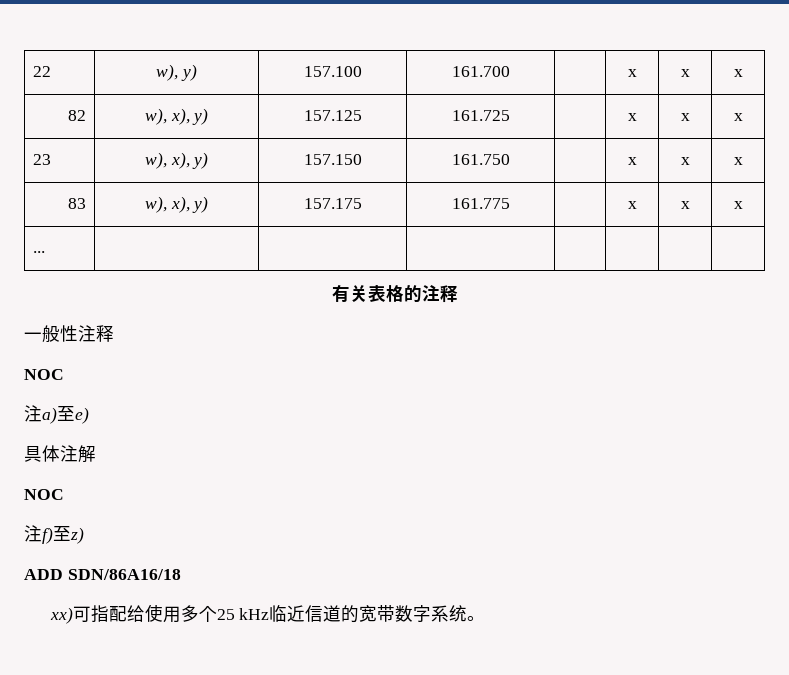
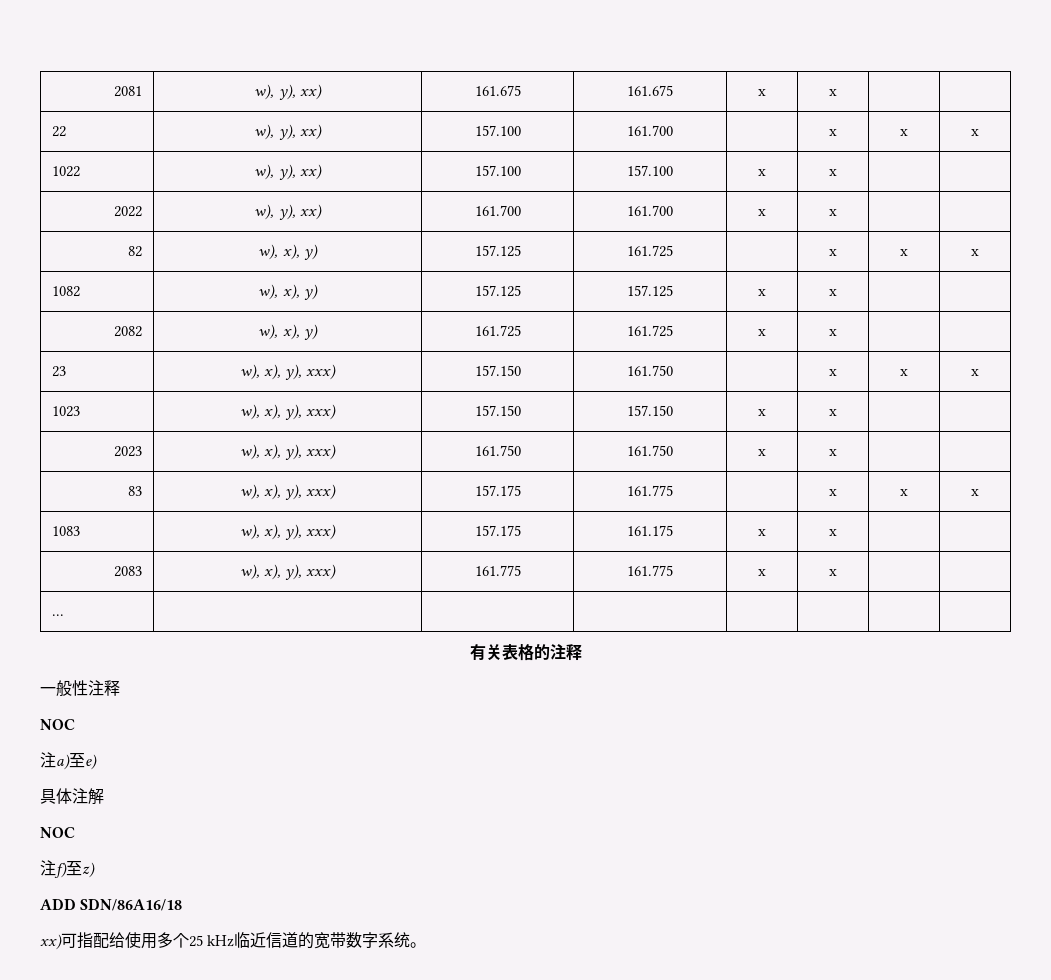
(32, 71) none -> [113,86,142,97] [254,84,322,100] [474,85,521,96] [627,85,673,96] [758,89,766,96] [829,89,837,96] 2081 | w), y), xx) | 161.675 | 161.675 | x | x | | //
[180,64,197,81] y) -> [278,124,322,140] y), xx)
(743, 73) none -> [52,166,81,177] [254,164,322,180] [474,165,521,176] [627,165,673,176] [758,169,766,176] [829,169,837,176] [113,206,142,217] [254,204,322,220] [474,205,521,216] [627,205,673,216] [758,209,766,216] [829,209,837,216] // 1022 | w), y), xx) | 157.100 | 157.100 | x | x | | // 2022 | w), y), xx) | 161.700 | 161.700 | x | x | |
(743, 117) none -> [52,286,81,297] [258,284,318,300] [474,285,521,297] [627,285,673,297] [758,289,766,296] [829,289,837,296] [113,326,142,337] [258,324,318,340] [474,325,521,337] [627,325,673,337] [758,329,766,336] [829,329,837,336] // 1082 | w), x), y) | 157.125 | 157.125 | x | x | | // 2082 | w), x), y) | 161.725 | 161.725 | x | x | |
[192,152,209,169] y) -> [285,364,337,380] y), xxx)
(743, 161) none -> [52,406,81,417] [239,404,337,420] [474,405,521,416] [627,405,673,416] [758,409,766,416] [829,409,837,416] [113,446,142,457] [239,444,337,460] [474,445,521,456] [627,445,673,456] [758,449,766,456] [829,449,837,456] // 1023 | w), x), y), xxx) | 157.150 | 157.150 | x | x | | // 2023 | w), x), y), xxx) | 161.750 | 161.750 | x | x | |
[192,196,209,213] y) -> [285,484,337,500] y), xxx)
(743, 205) none -> [52,526,81,536] [239,524,337,540] [474,525,521,536] [627,525,673,536] [758,529,766,536] [829,529,837,536] [113,566,142,577] [239,564,337,580] [474,565,521,576] [627,565,673,576] [758,569,766,576] [829,569,837,576] // 1083 | w), x), y), xxx) | 157.175 | 161.175 | x | x | | // 2083 | w), x), y), xxx) | 161.775 | 161.775 | x | x | |

